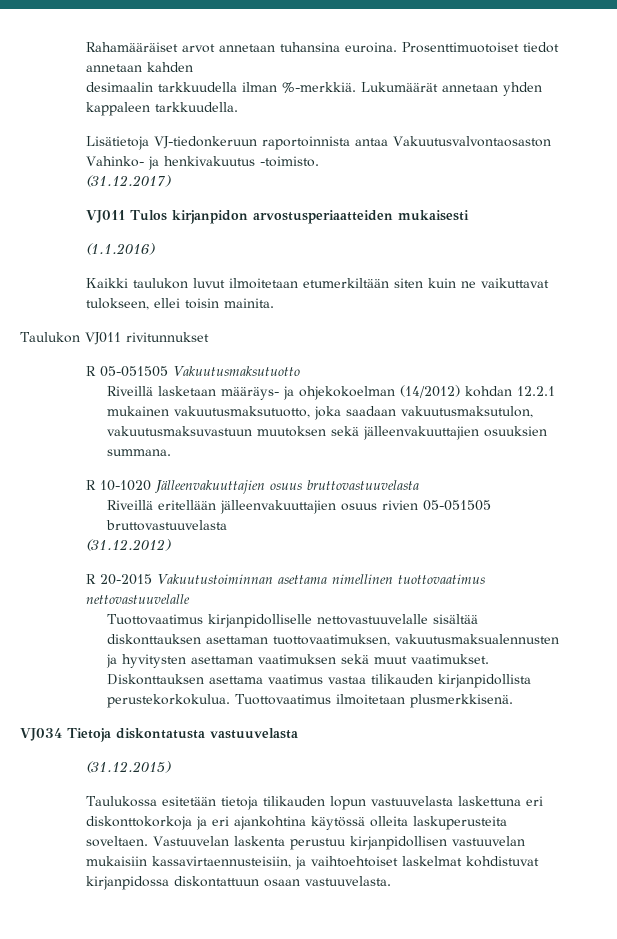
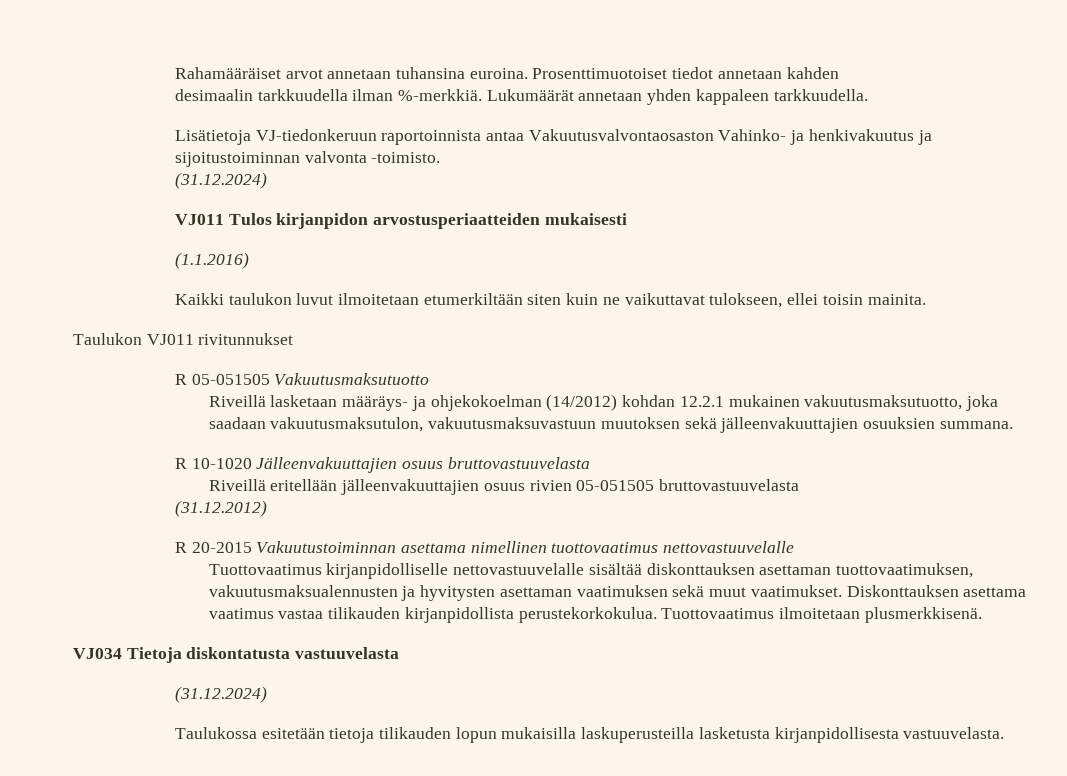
(255, 161) none -> [917,130,932,145] [174,151,367,167] ja sijoitustoiminnan valvonta
[85,175,171,187] (31.12.2017) -> [174,172,267,189] (31.12.2024)
[85,761,171,773] (31.12.2015) -> [174,686,267,703] (31.12.2024)
[370,796,543,806] [85,816,507,830] [85,836,525,850] [85,856,539,870] [85,876,300,890] vastuuvelasta laskettuna eri diskonttokorkoja ja eri ajankohtina käytössä olleita laskuperusteita soveltaen. Vastuuvelan laskenta perustuu kirjanpidollisen vastuuvelan mukaisiin kassavirtaennusteisiin, ja vaihtoehtoiset laskelmat kohdistuvat kirjanpidossa diskontattuun osaan -> [501,727,899,743] mukaisilla laskuperusteilla lasketusta kirjanpidollisesta

